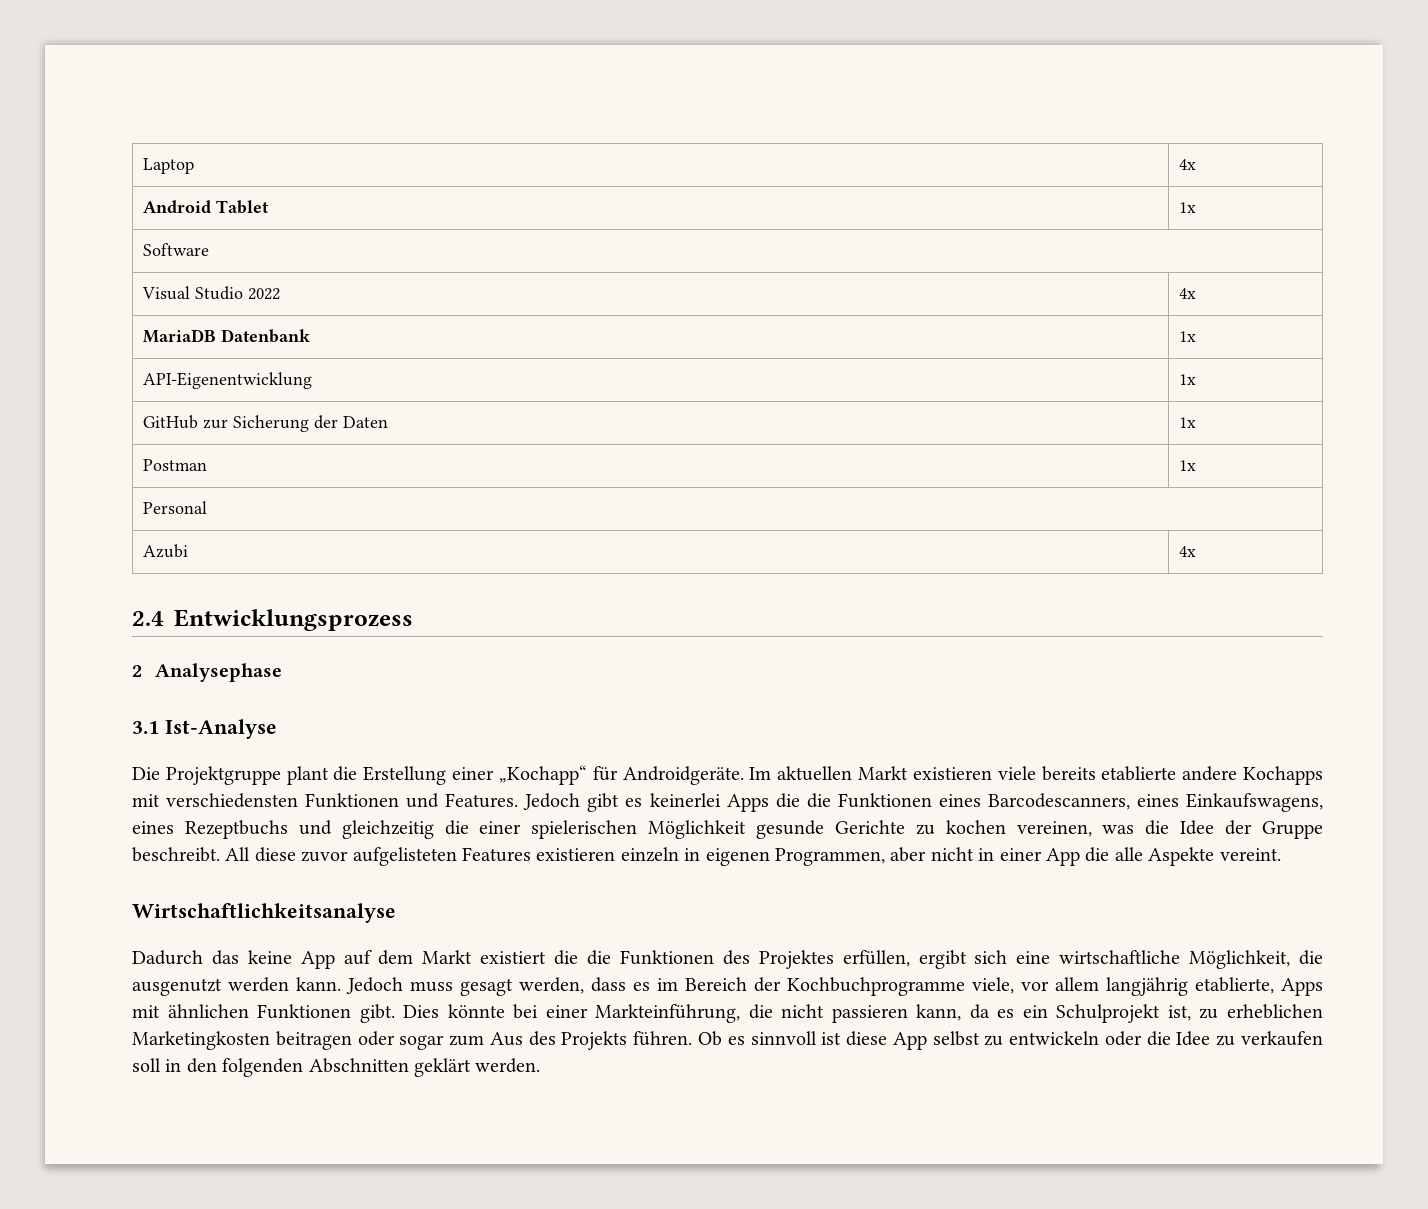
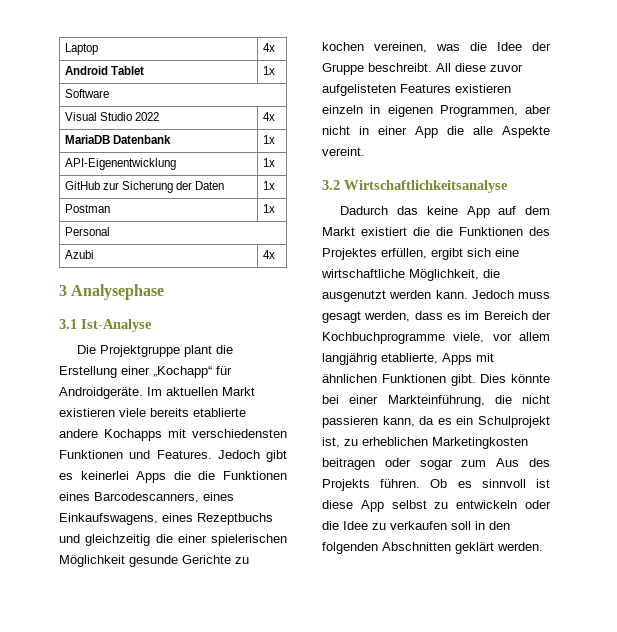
[132,609,413,631] [132,665,142,677] 2.4 Entwicklungsprozess // 2 -> [59,285,67,296] 3
(1281, 854) none -> [322,180,340,190] 3.2

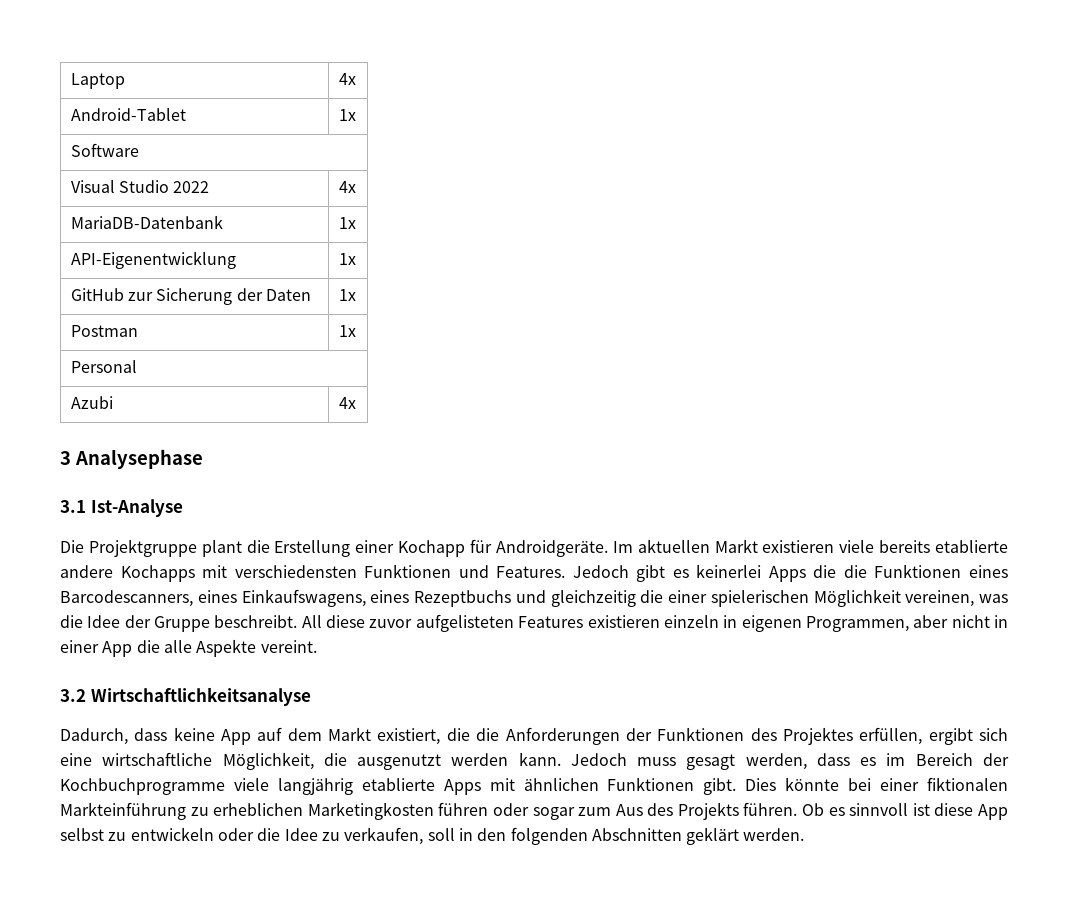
[64,66,145,75] Android Tablet -> [70,108,186,121] Android-Tablet
[64,135,172,144] MariaDB Datenbank -> [70,215,223,229] MariaDB-Datenbank
[153,366,212,378] „Kochapp“ -> [398,540,466,557] Kochapp
[129,555,249,567] [322,42,364,51] gesunde Gerichte zu kochen -> (901, 598) none
[340,206,419,215] Dadurch das -> [60,728,168,745] Dadurch, dass
[361,227,453,236] existiert die die -> [377,727,652,745] existiert, die die Anforderungen der
[453,332,550,343] [322,353,438,365] viele, vor allem langjährig etablierte, -> [233,778,435,795] viele langjährig etablierte
[387,395,550,407] [322,416,550,428] [322,437,340,448] Markteinführung, die nicht passieren kann, da es ein Schulprojekt ist, -> [926,777,1008,791] [60,802,186,820] fiktionalen Markteinführung
[322,458,375,470] beitragen -> [438,802,489,816] führen
[390,521,447,530] verkaufen -> [344,827,424,845] verkaufen,

